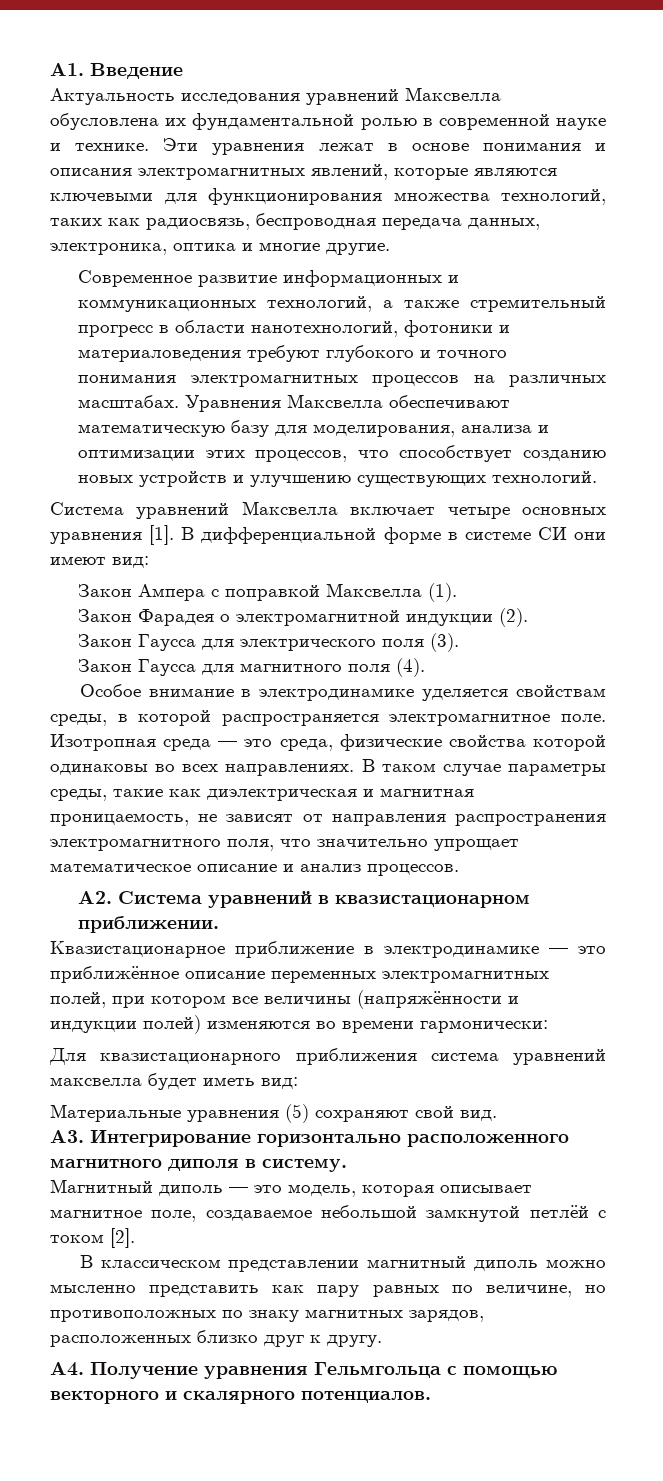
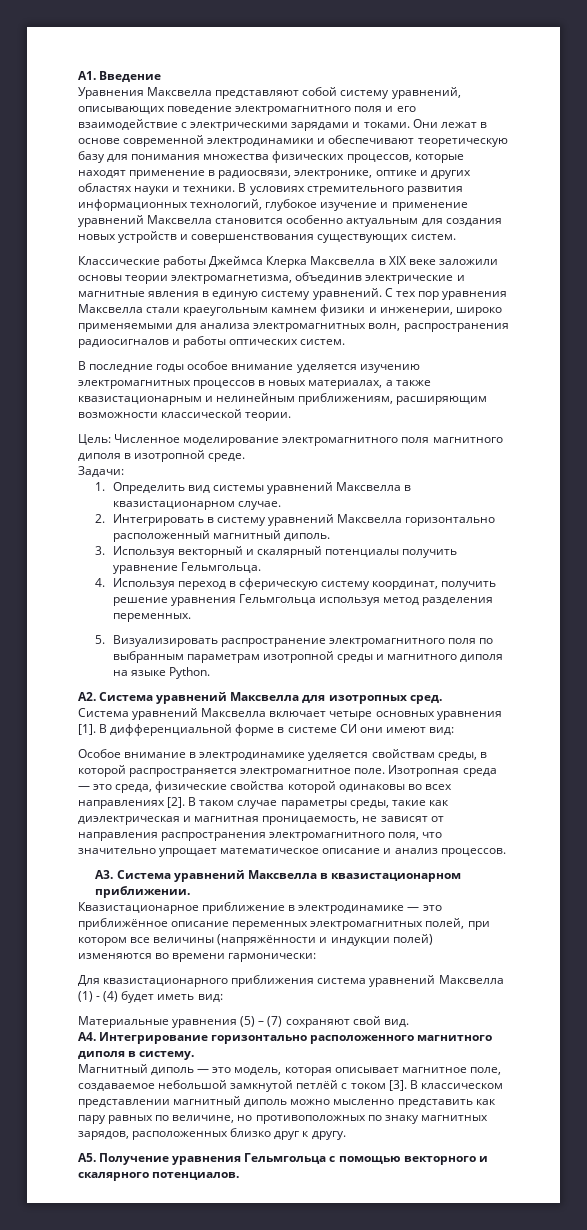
[50,87,501,105] [50,113,607,130] [50,138,606,155] [50,164,557,180] [50,188,606,205] [50,213,540,230] [50,242,390,255] [78,270,460,287] [78,296,606,312] [78,320,511,337] [78,345,508,362] [78,374,606,387] [78,394,511,412] [78,420,550,437] [78,445,606,462] [78,471,598,487] Актуальность исследования уравнений Максвелла обусловлена их фундаментальной ролью в современной науке и технике. Эти уравнения лежат в основе понимания и описания электромагнитных явлений, которые являются ключевыми для функционирования множества технологий, таких как радиосвязь, беспроводная передача данных, электроника, оптика и многие другие. // Современное развитие информационных и коммуникационных технологий, а также стремительный прогресс в области нанотехнологий, фотоники и материаловедения требуют глубокого и точного понимания электромагнитных процессов на различных масштабах. Уравнения Максвелла обеспечивают математическую базу для моделирования, анализа и оптимизации этих процессов, что способствует созданию новых устройств и улучшению существующих технологий. -> [78,87,461,99] [78,106,416,115] [78,119,487,131] [78,135,508,147] [78,151,464,163] [78,170,471,179] [78,183,463,195] [78,199,468,211] [78,215,502,227] [78,231,456,243] [78,256,498,268] [78,272,465,284] [78,288,507,300] [78,304,502,316] [78,323,509,332] [78,336,346,348] [78,361,420,373] [78,380,431,389] [78,393,488,405] [78,409,292,421] [78,434,503,446] [78,450,246,462] [78,466,124,477] [95,482,412,494] [112,501,281,510] [95,514,496,526] [112,530,331,542] [95,546,458,558] [112,562,261,574] [95,578,497,590] [112,594,494,606] [112,613,191,622] [95,635,494,647] [112,651,504,663] [112,667,211,679] [78,692,442,704] Уравнения Максвелла представляют собой систему уравнений, описывающих поведение электромагнитного поля и его взаимодействие с электрическими зарядами и токами. Они лежат в основе современной электродинамики и обеспечивают теоретическую базу для понимания множества физических процессов, которые находят применение в радиосвязи, электронике, оптике и других областях науки и техники. В условиях стремительного развития информационных технологий, глубокое изучение и применение уравнений Максвелла становится особенно актуальным для создания новых устройств и совершенствования существующих систем. // Классические работы Джеймса Клерка Максвелла в XIX веке заложили основы теории электромагнетизма, объединив электрические и магнитные явления в единую систему уравнений. С тех пор уравнения Максвелла стали краеугольным камнем физики и инженерии, широко применяемыми для анализа электромагнитных волн, распространения радиосигналов и работы оптических систем. // В последние годы особое внимание уделяется изучению электромагнитных процессов в новых материалах, а также квазистационарным и нелинейным приближениям, расширяющим возможности классической теории. // Цель: Численное моделирование электромагнитного поля магнитного диполя в изотропной среде. // Задачи: // 1. Определить вид системы уравнений Максвелла в квазистационарном случае. // 2. Интегрировать в систему уравнений Максвелла горизонтально расположенный магнитный диполь. // 3. Используя векторный и скалярный потенциалы получить уравнение Гельмгольца. // 4. Используя переход в сферическую систему координат, получить решение уравнения Гельмгольца используя метод разделения переменных. // 5. Визуализировать распространение электромагнитного поля по выбранным параметрам изотропной среды и магнитного диполя на языке Python. // А2. Система уравнений Максвелла для изотропных сред.
[78,583,458,602] [78,608,529,627] [78,633,460,652] [78,658,426,677] // Закон Ампера с поправкой Максвелла (1). // Закон Фарадея о электромагнитной индукции (2). // Закон Гаусса для электрического поля (3). // Закон Гаусса для магнитного поля (4). -> (454, 731) none
[225,764,355,776] направлениях. -> [78,797,186,809] направлениях [2].
[78,891,313,908] А2. Система уравнений -> [95,870,317,882] А3. Система уравнений Максвелла
[50,1077,142,1086] максвелла -> [438,975,504,984] [78,991,119,1002] Максвелла (1) - (4)
(309, 1113) none -> [258,1016,283,1027] – (7)
[50,1130,84,1143] А3. -> [78,1032,96,1041] А4.
[110,1228,135,1248] [2]. // -> [388,1080,407,1091] [3].
[50,1362,84,1376] А4. -> [78,1153,96,1162] А5.

